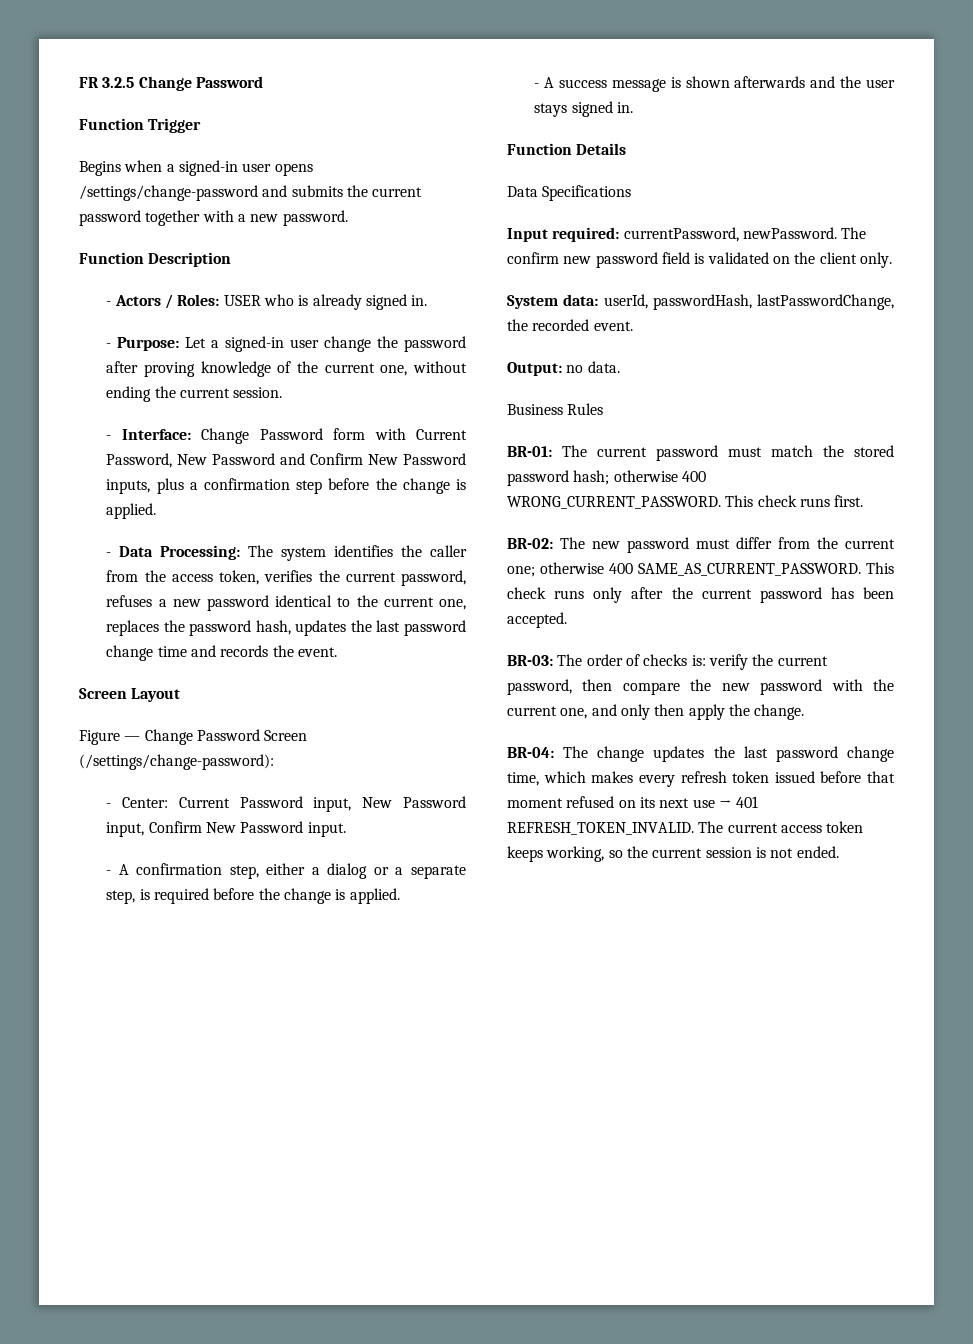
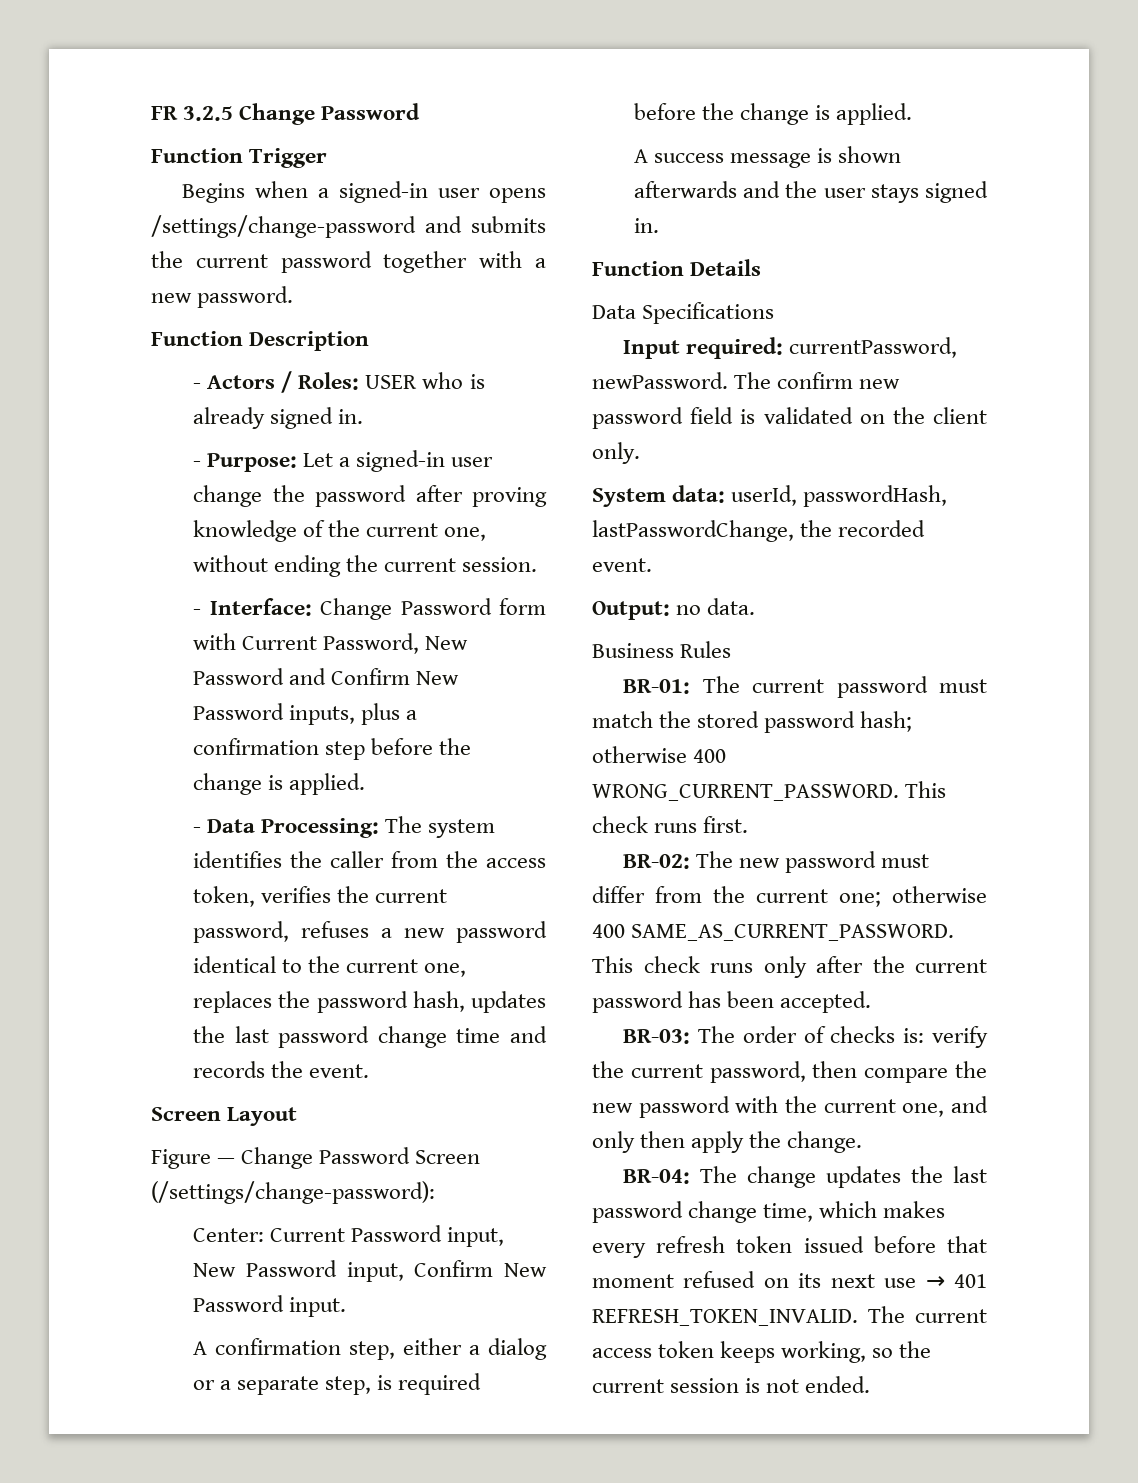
[106,803,112,808] - -> (435, 1192) none
[106,870,112,875] - -> (347, 1307) none
[534,83,540,88] - -> (913, 114) none

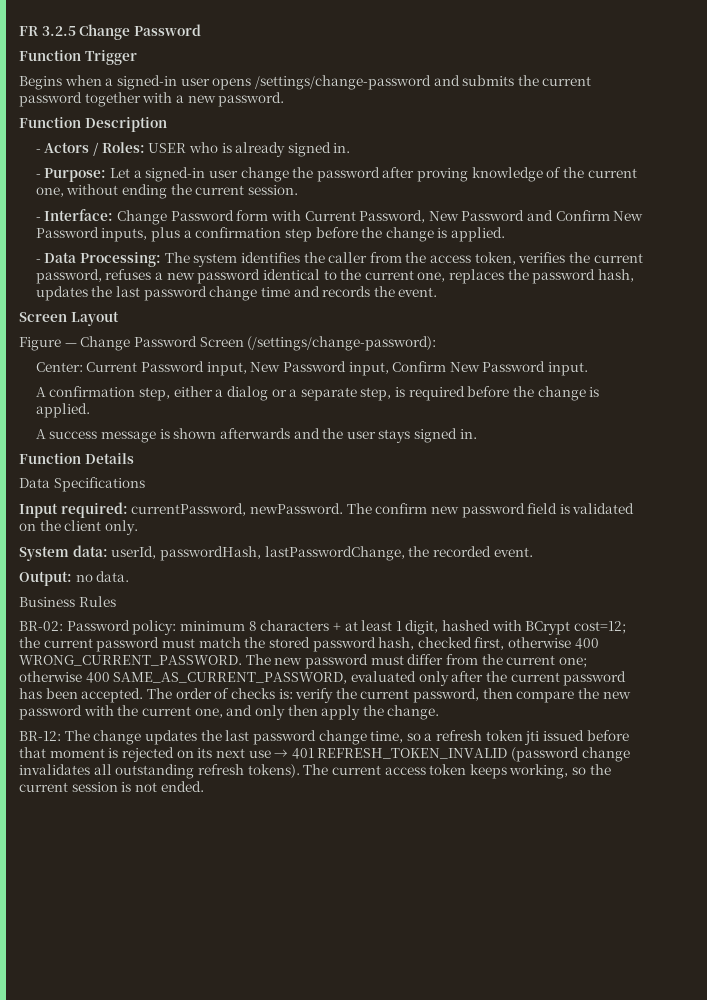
[623,676,740,694] BR-01: The -> [19,620,627,635] [19,637,40,648] BR-02: Password policy: minimum 8 characters + at least 1 digit, hashed with BCrypt cost=12; the
[860,711,913,732] [592,746,727,763] [592,781,947,801] [592,816,749,833] [623,854,691,869] hash; otherwise 400 WRONG_CURRENT_PASSWORD. This check runs first. // BR-02: -> [378,637,599,650] [19,655,242,666] hash, checked first, otherwise 400 WRONG_CURRENT_PASSWORD.
[631,924,955,941] [592,956,753,973] SAME_AS_CURRENT_PASSWORD. This check runs -> [113,671,416,684] SAME_AS_CURRENT_PASSWORD, evaluated
[623,1029,691,1044] // BR-03: -> (144, 695) none
[623,1169,691,1184] BR-04: -> [19,731,61,741] BR-12:
[819,1201,946,1218] [592,1243,646,1258] which makes every -> [406,733,433,741] so a
(793, 1244) none -> [524,731,540,745] jti
[683,1271,756,1288] refused -> [108,747,174,762] is rejected
[592,1309,858,1326] REFRESH_TOKEN_INVALID. -> [317,747,630,762] [19,764,300,779] REFRESH_TOKEN_INVALID (password change invalidates all outstanding refresh tokens).

